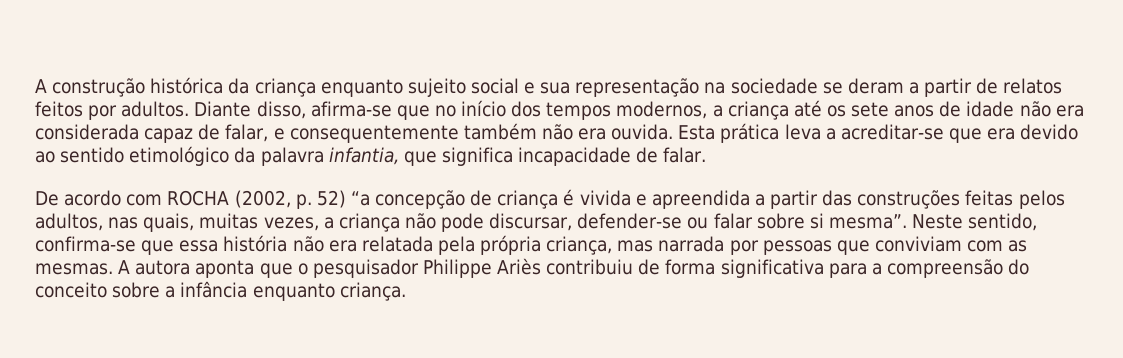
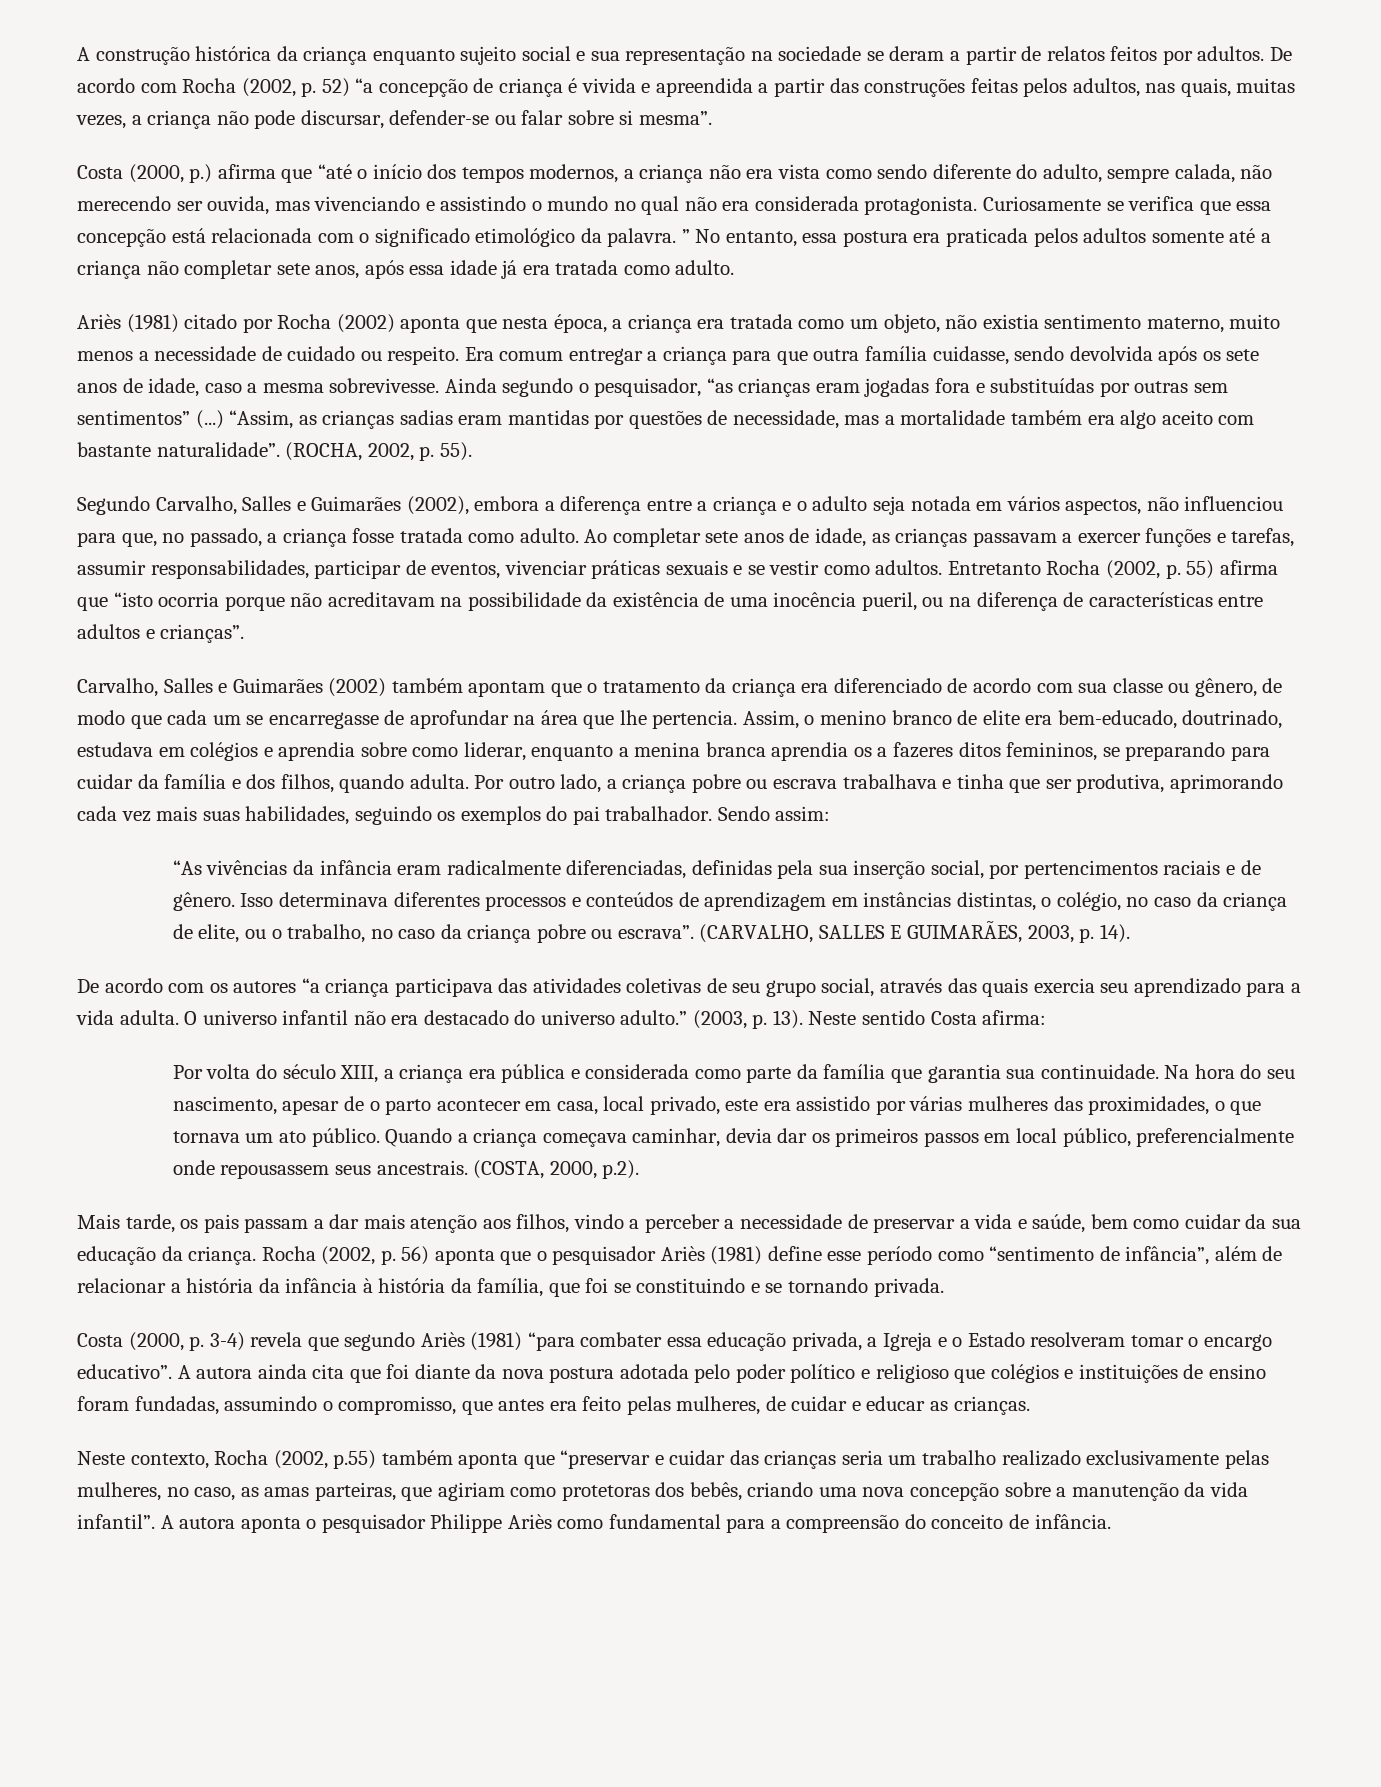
[194,100,1084,120] [35,123,1079,143] [35,146,707,166] [35,190,230,206] Diante disso, afirma-se que no início dos tempos modernos, a criança até os sete anos de idade não era considerada capaz de falar, e consequentemente também não era ouvida. Esta prática leva a acreditar-se que era devido ao sentido etimológico da palavra infantia, que significa incapacidade de falar. // De acordo com ROCHA -> [1269,47,1292,61] [77,78,237,93] De acordo com Rocha
[912,213,1038,231] [35,235,1028,255] [35,258,824,278] Neste sentido, confirma-se que essa história não era relatada pela própria criança, mas narrada por pessoas que conviviam com as mesmas. A autora aponta que o pesquisador Philippe Ariès contribuiu de forma significativa -> [77,164,1273,183] [77,196,1272,215] [77,228,1271,247] [77,260,735,279] [77,314,1281,333] [77,346,1260,365] [77,378,1228,397] [77,410,1255,429] [77,442,472,461] [77,496,1284,515] [77,528,1295,547] [77,560,1278,579] [77,592,1264,611] [77,624,245,643] [77,678,1283,697] [77,710,1283,729] [77,742,1270,761] [77,774,1283,793] [77,806,831,825] [172,860,1261,879] [172,892,1288,911] [172,920,1130,943] [77,978,1301,997] [76,1010,1047,1029] [172,1064,1295,1083] [172,1096,1262,1115] [172,1128,1295,1147] [172,1160,640,1179] [77,1214,1301,1233] [77,1246,1283,1265] [77,1278,944,1297] [77,1332,1272,1351] [77,1364,1266,1383] [77,1396,1030,1415] [77,1450,1269,1469] [77,1482,1248,1501] [77,1514,721,1533] // Costa (2000, p.) afirma que “até o início dos tempos modernos, a criança não era vista como sendo diferente do adulto, sempre calada, não merecendo ser ouvida, mas vivenciando e assistindo o mundo no qual não era considerada protagonista. Curiosamente se verifica que essa concepção está relacionada com o significado etimológico da palavra. ” No entanto, essa postura era praticada pelos adultos somente até a criança não completar sete anos, após essa idade já era tratada como adulto. // Ariès (1981) citado por Rocha (2002) aponta que nesta época, a criança era tratada como um objeto, não existia sentimento materno, muito menos a necessidade de cuidado ou respeito. Era comum entregar a criança para que outra família cuidasse, sendo devolvida após os sete anos de idade, caso a mesma sobrevivesse. Ainda segundo o pesquisador, “as crianças eram jogadas fora e substituídas por outras sem sentimentos” (...) “Assim, as crianças sadias eram mantidas por questões de necessidade, mas a mortalidade também era algo aceito com bastante naturalidade”. (ROCHA, 2002, p. 55). // Segundo Carvalho, Salles e Guimarães (2002), embora a diferença entre a criança e o adulto seja notada em vários aspectos, não influenciou para que, no passado, a criança fosse tratada como adulto. Ao completar sete anos de idade, as crianças passavam a exercer funções e tarefas, assumir responsabilidades, participar de eventos, vivenciar práticas sexuais e se vestir como adultos. Entretanto Rocha (2002, p. 55) afirma que “isto ocorria porque não acreditavam na possibilidade da existência de uma inocência pueril, ou na diferença de características entre adultos e crianças”. // Carvalho, Salles e Guimarães (2002) também apontam que o tratamento da criança era diferenciado de acordo com sua classe ou gênero, de modo que cada um se encarregasse de aprofundar na área que lhe pertencia. Assim, o menino branco de elite era bem-educado, doutrinado, estudava em colégios e aprendia sobre como liderar, enquanto a menina branca aprendia os a fazeres ditos femininos, se preparando para cuidar da família e dos filhos, quando adulta. Por outro lado, a criança pobre ou escrava trabalhava e tinha que ser produtiva, aprimorando cada vez mais suas habilidades, seguindo os exemplos do pai trabalhador. Sendo assim: // “As vivências da infância eram radicalmente diferenciadas, definidas pela sua inserção social, por pertencimentos raciais e de gênero. Isso determinava diferentes processos e conteúdos de aprendizagem em instâncias distintas, o colégio, no caso da criança de elite, ou o trabalho, no caso da criança pobre ou escrava”. (CARVALHO, SALLES E GUIMARÃES, 2003, p. 14). // De acordo com os autores “a criança participava das atividades coletivas de seu grupo social, através das quais exercia seu aprendizado para a vida adulta. O universo infantil não era destacado do universo adulto.” (2003, p. 13). Neste sentido Costa afirma: // Por volta do século XIII, a criança era pública e considerada como parte da família que garantia sua continuidade. Na hora do seu nascimento, apesar de o parto acontecer em casa, local privado, este era assistido por várias mulheres das proximidades, o que tornava um ato público. Quando a criança começava caminhar, devia dar os primeiros passos em local público, preferencialmente onde repousassem seus ancestrais. (COSTA, 2000, p.2). // Mais tarde, os pais passam a dar mais atenção aos filhos, vindo a perceber a necessidade de preservar a vida e saúde, bem como cuidar da sua educação da criança. Rocha (2002, p. 56) aponta que o pesquisador Ariès (1981) define esse período como “sentimento de infância”, além de relacionar a história da infância à história da família, que foi se constituindo e se tornando privada. // Costa (2000, p. 3-4) revela que segundo Ariès (1981) “para combater essa educação privada, a Igreja e o Estado resolveram tomar o encargo educativo”. A autora ainda cita que foi diante da nova postura adotada pelo poder político e religioso que colégios e instituições de ensino foram fundadas, assumindo o compromisso, que antes era feito pelas mulheres, de cuidar e educar as crianças. // Neste contexto, Rocha (2002, p.55) também aponta que “preservar e cuidar das crianças seria um trabalho realizado exclusivamente pelas mulheres, no caso, as amas parteiras, que agiriam como protetoras dos bebês, criando uma nova concepção sobre a manutenção da vida infantil”. A autora aponta o pesquisador Philippe Ariès como fundamental
[112,281,406,301] sobre a infância enquanto criança. -> [1009,1514,1111,1529] de infância.

